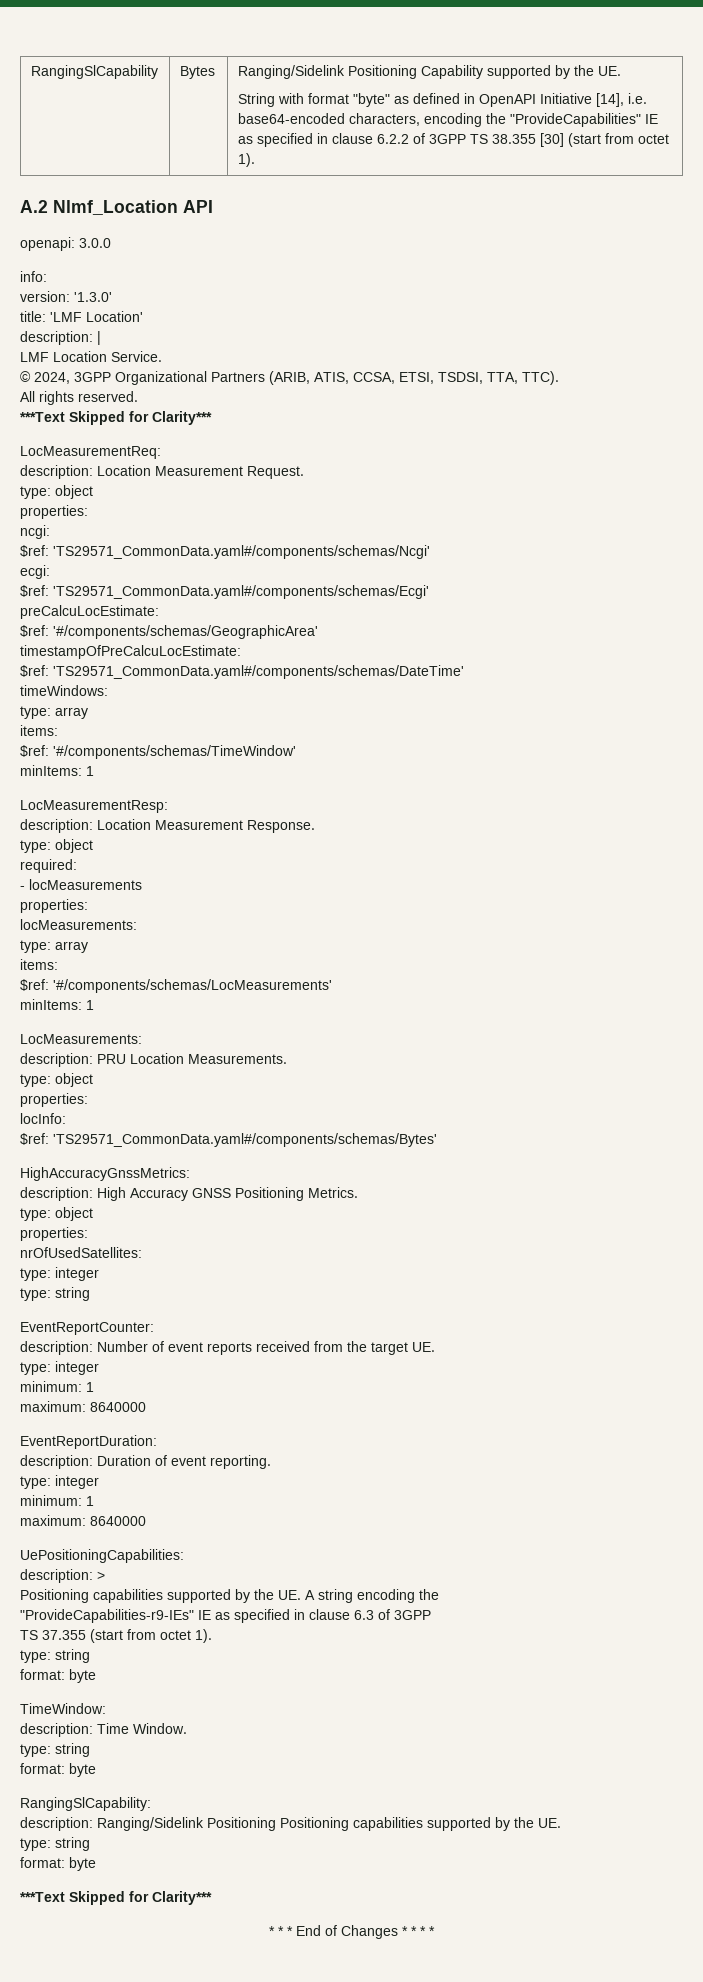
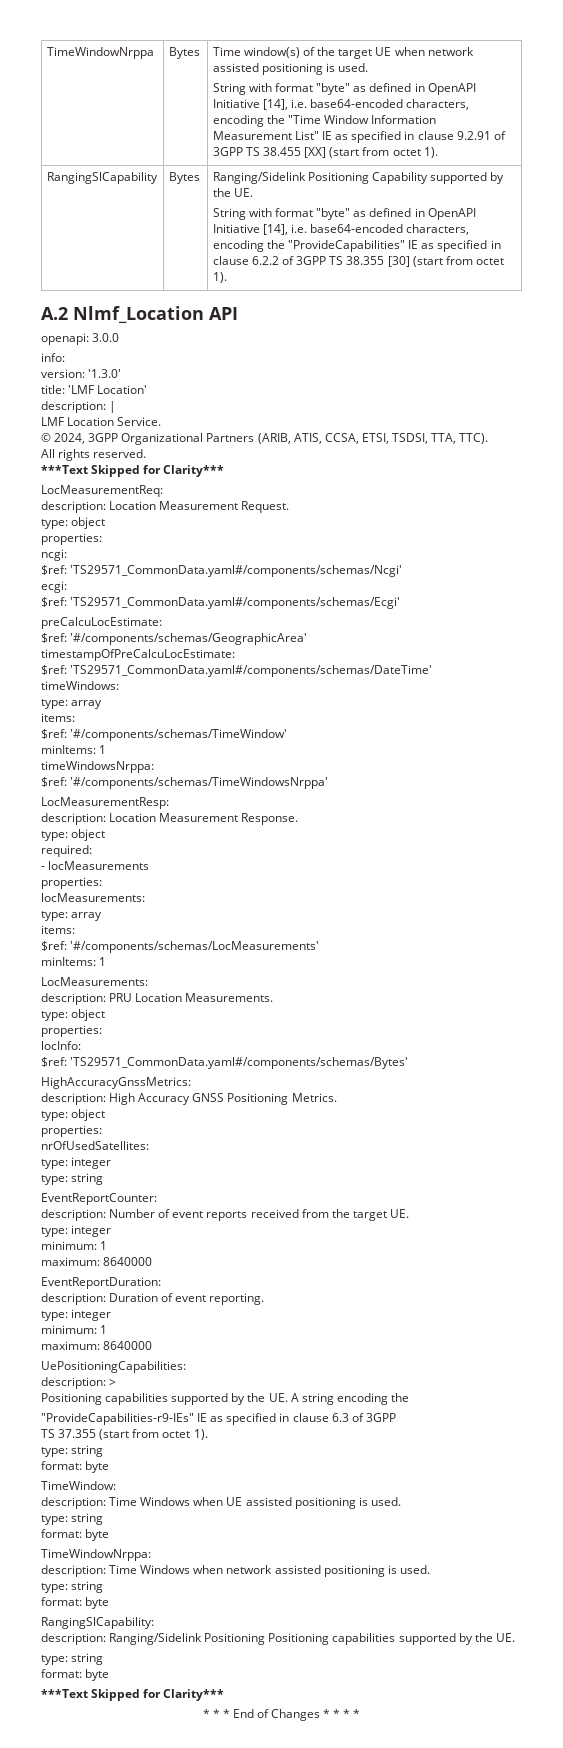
(30, 72) none -> [46,47,154,59] [168,47,200,59] [212,47,474,59] [212,63,369,75] [212,83,476,95] [212,99,470,110] [212,115,437,127] [212,131,506,143] [212,147,438,158] TimeWindowNrppa | Bytes | Time window(s) of the target UE when network assisted positioning is used. // String with format "byte" as defined in OpenAPI Initiative [14], i.e. base64-encoded characters, encoding the "Time Window Information Measurement List" IE as specified in clause 9.2.91 of 3GPP TS 38.455 [XX] (start from octet 1). //
(94, 771) none -> [41,761,154,773] [41,777,329,789] // timeWindowsNrppa: // $ref: '#/components/schemas/TimeWindowsNrppa'
[133,1723,187,1734] Window. -> [140,1497,401,1509] [41,1513,104,1525] [41,1529,110,1541] [41,1549,151,1561] [41,1565,430,1577] Windows when UE assisted positioning is used. // type: string // format: byte // TimeWindowNrppa: // description: Time Windows when network assisted positioning is used.

